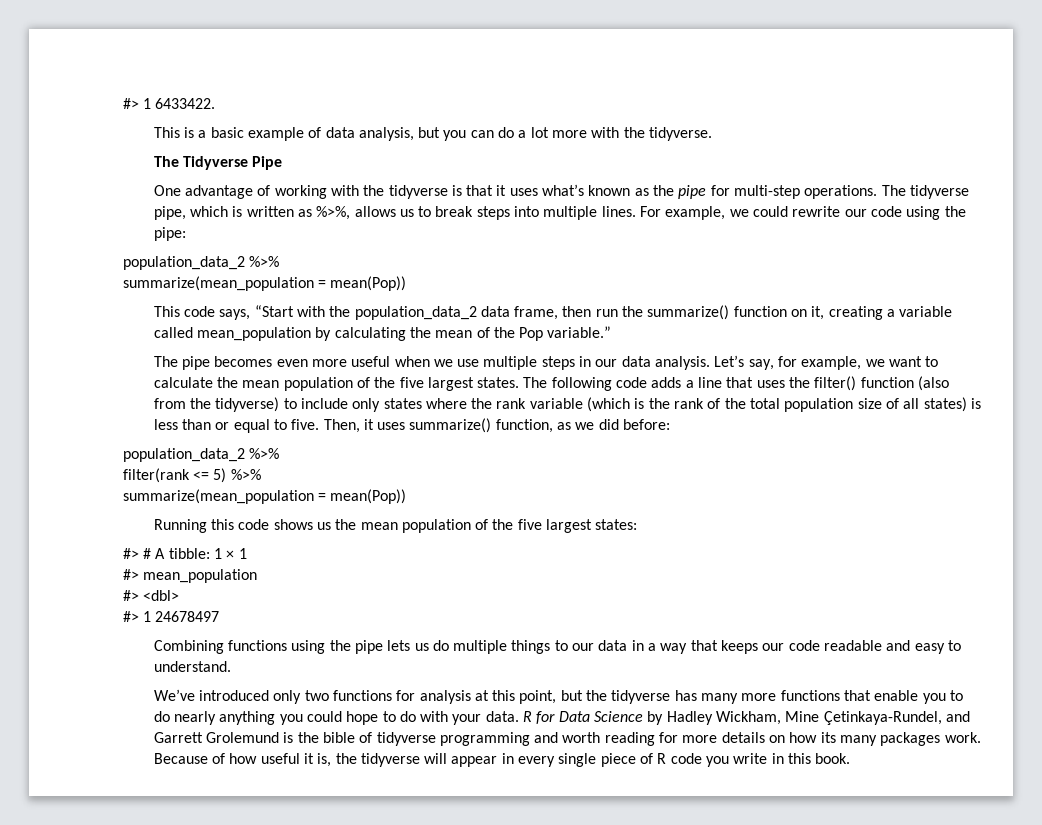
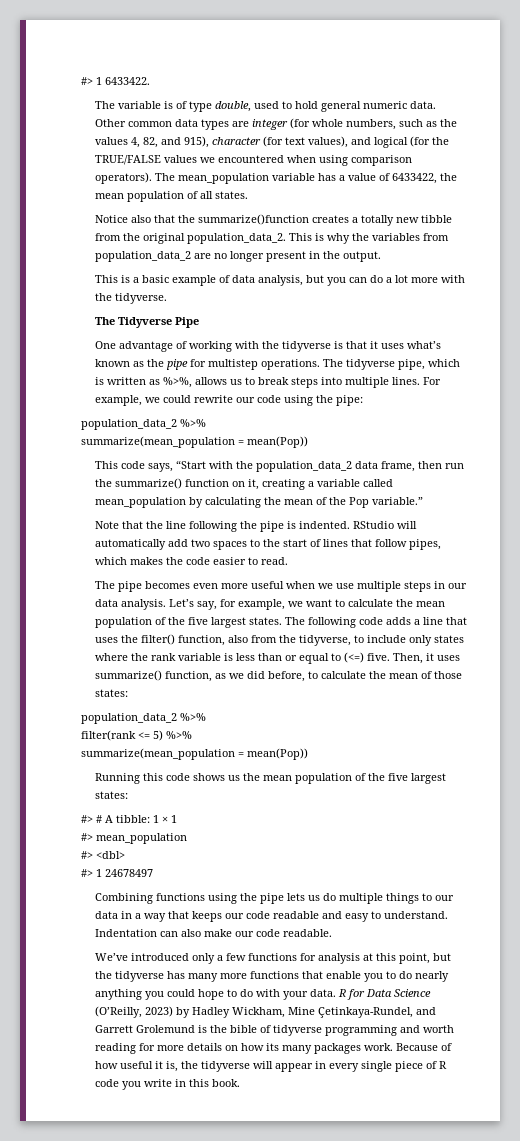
(216, 103) none -> [94,101,436,112] [94,118,457,130] [94,136,449,148] [94,155,412,166] [94,172,457,184] [94,191,248,202] [94,214,452,226] [94,233,449,244] [94,251,381,262] // The variable is of type double, used to hold general numeric data. Other common data types are integer (for whole numbers, such as the values 4, 82, and 915), character (for text values), and logical (for the TRUE/FALSE values we encountered when using comparison operators). The mean_population variable has a value of 6433422, the mean population of all states. // Notice also that the summarize()function creates a totally new tibble from the original population_data_2. This is why the variables from population_data_2 are no longer present in the output.
[734,185,801,199] multi-step -> [207,359,258,370] multistep
(612, 332) none -> [94,521,417,532] [94,539,441,550] [94,557,288,565] // Note that the line following the pipe is indented. RStudio will automatically add two spaces to the start of lines that follow pipes, which makes the code easier to read.
[860,376,949,391] [153,397,280,412] function (also from the tidyverse) -> [177,635,351,646] function, also from the tidyverse,
[587,397,967,412] (which is the rank of the total population size of all states) -> (221, 657) none
(287, 424) none -> [343,652,364,663] (<=)
[623,419,671,430] before: -> [267,671,462,682] [94,689,128,697] before, to calculate the mean of those states:
(231, 666) none -> [94,929,332,937] Indentation can also make our code readable.
[304,690,329,701] two -> [216,953,246,961] a few
(644, 716) none -> [94,1006,173,1018] (O’Reilly, 2023)

